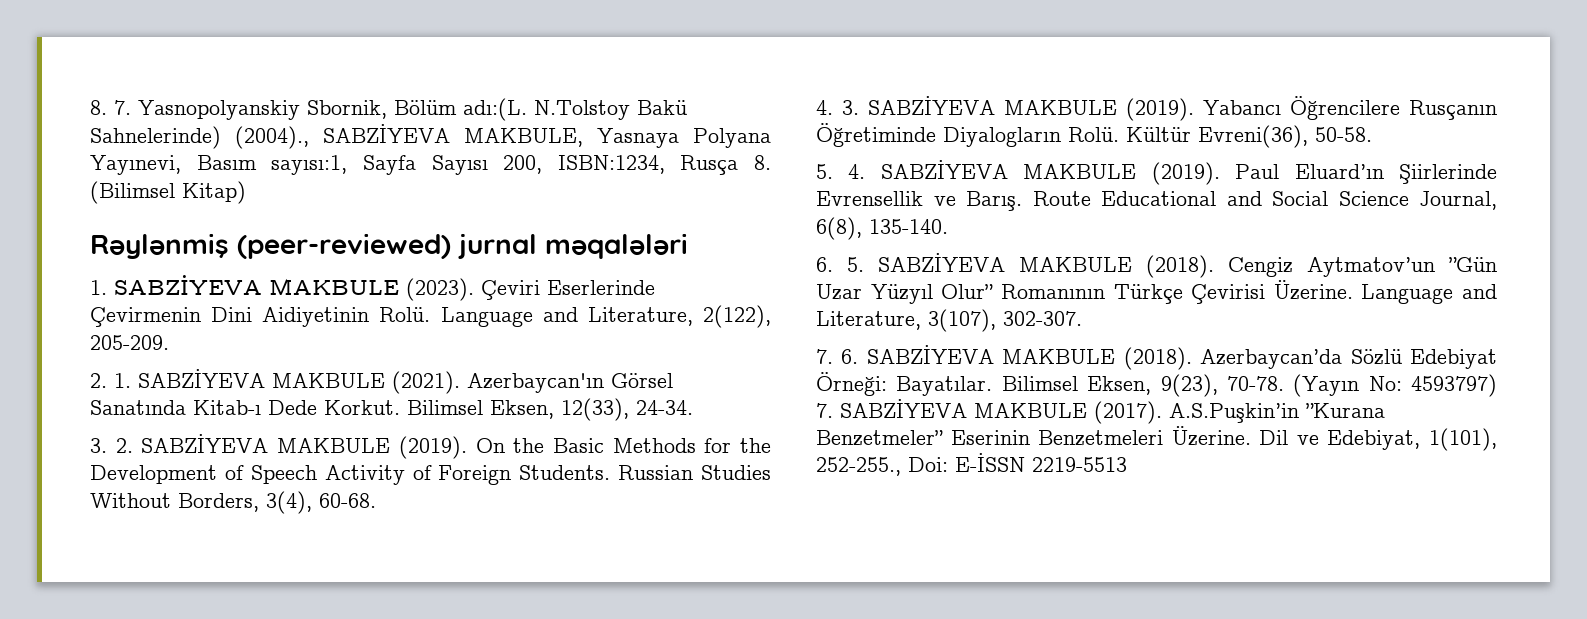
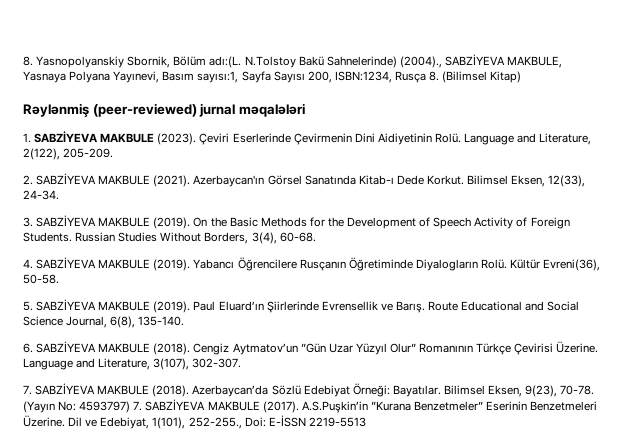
[90,100,131,115] 8. 7. -> [23,56,33,66] 8.
[114,373,131,388] 1. -> (33, 180) none
[115,438,133,453] 2. -> (33, 222) none
[842,100,859,115] 3. -> (33, 264) none
[848,164,866,179] 4. -> (33, 306) none
[847,257,864,272] 5. -> (33, 348) none
[841,349,859,364] 6. -> (32, 390) none

